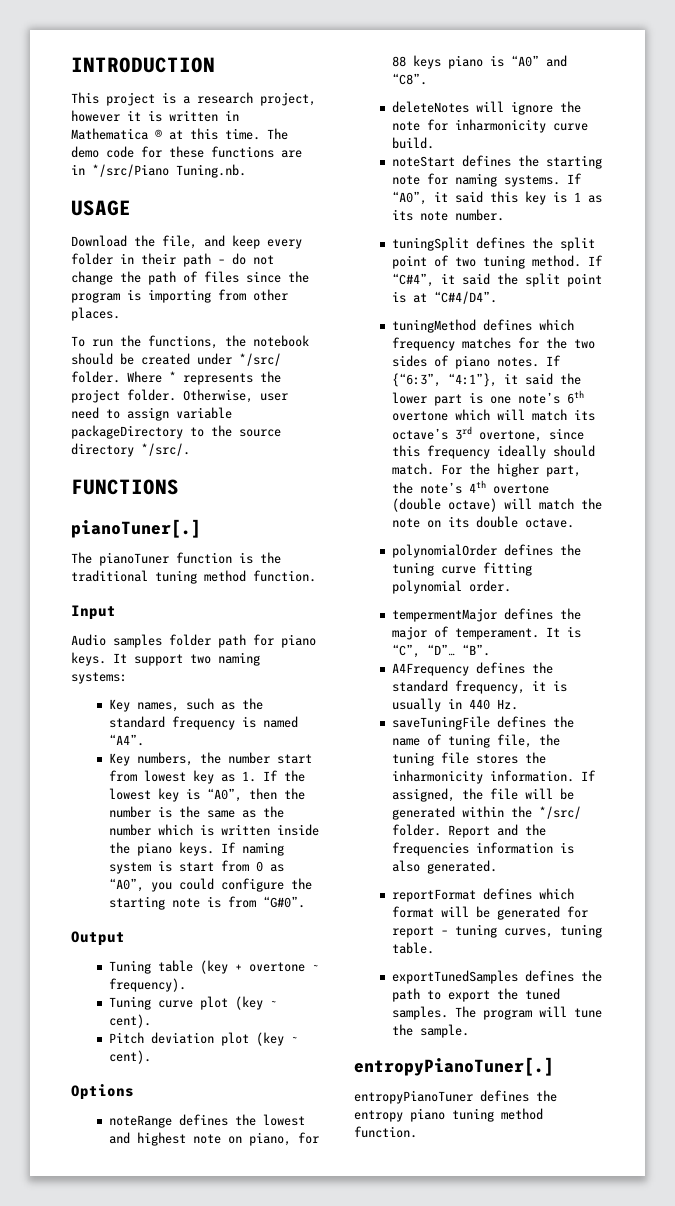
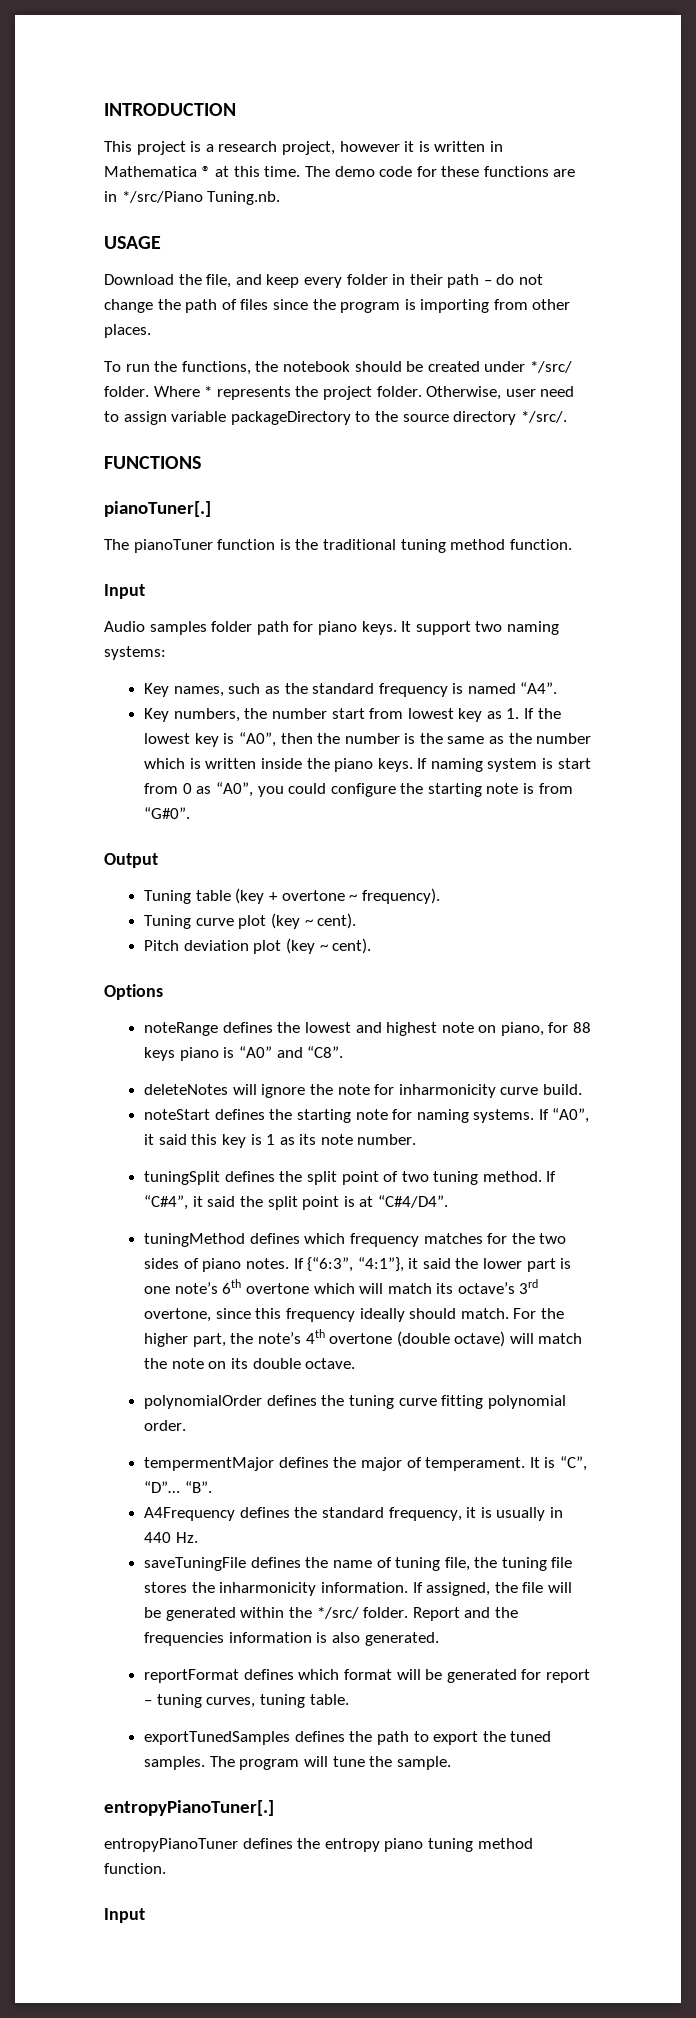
(417, 1132) none -> [104,1908,145,1923] // Input

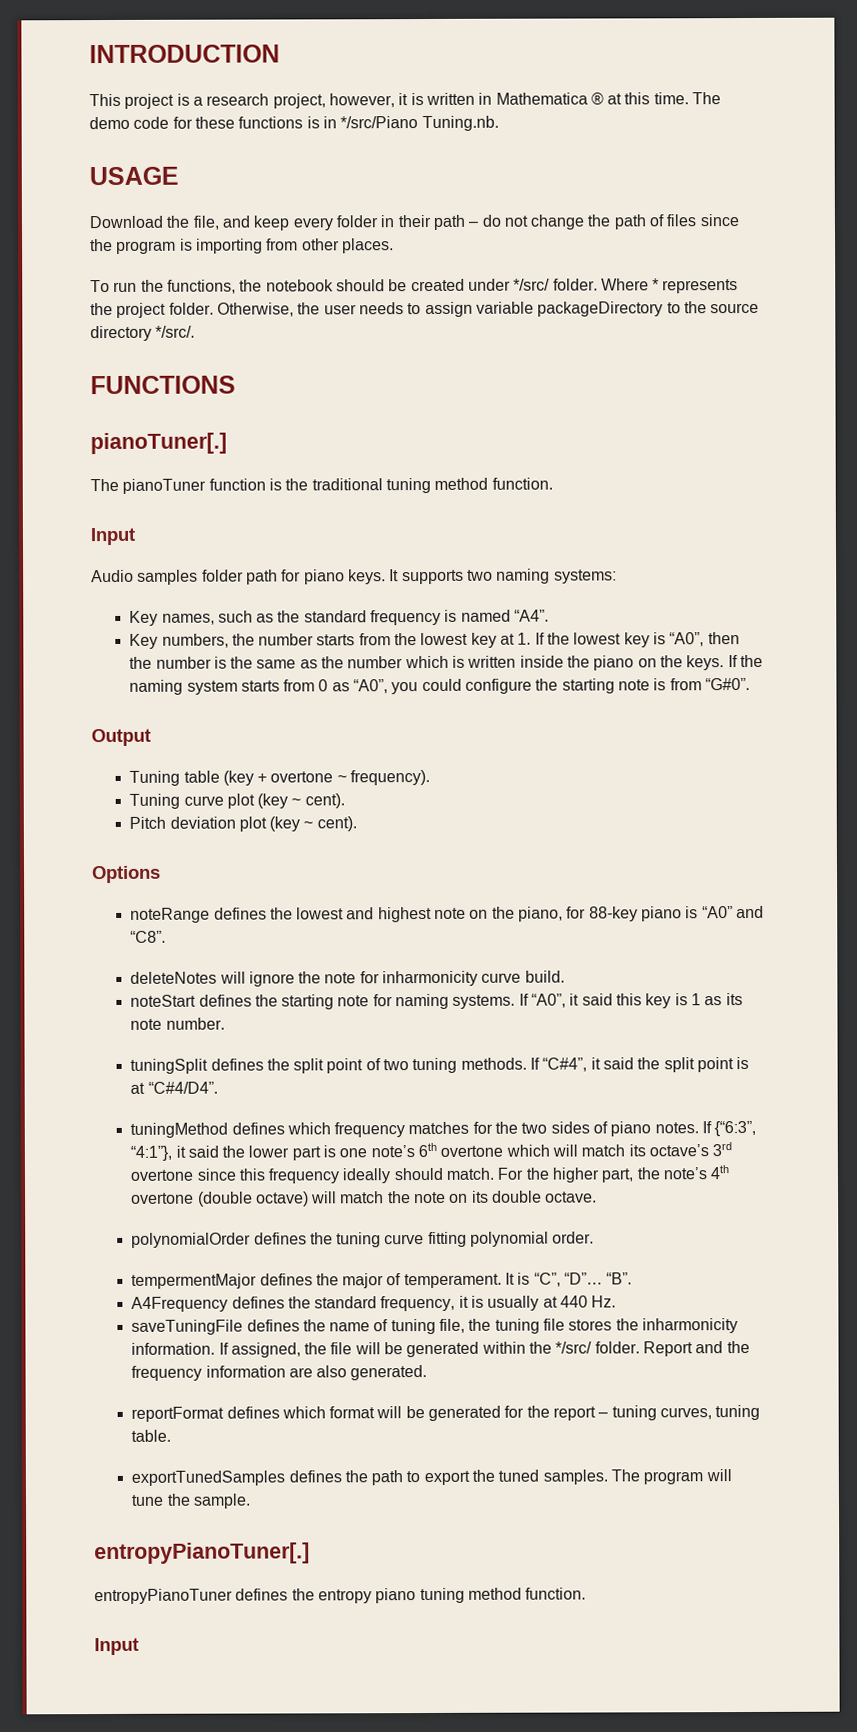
[339,141,400,152] however -> [328,93,395,108] however,
[553,169,576,177] are -> [306,116,320,129] is
[505,386,575,397] user need -> [297,302,404,315] the user needs
[415,621,471,635] support -> [401,569,464,585] supports
[331,708,502,722] start from lowest key as -> [316,632,516,648] starts from the lowest key at
(374, 765) none -> [637,655,683,668] on the
(428, 763) none -> [739,654,763,668] the
[542,758,591,769] is start -> [240,680,280,692] starts
(497, 1029) none -> [491,906,515,919] the
[573,1022,592,1033] [144,1047,176,1061] 88 keys -> [588,906,638,922] 88-key
[482,1171,542,1182] method. -> [460,1057,527,1070] methods.
[144,1308,212,1322] overtone, -> [130,1169,194,1181] overtone
[549,1507,563,1518] in -> [542,1296,558,1308] at
[144,1632,328,1646] frequencies information is -> [131,1365,313,1381] frequency information are
(542, 1674) none -> [526,1405,550,1418] the

